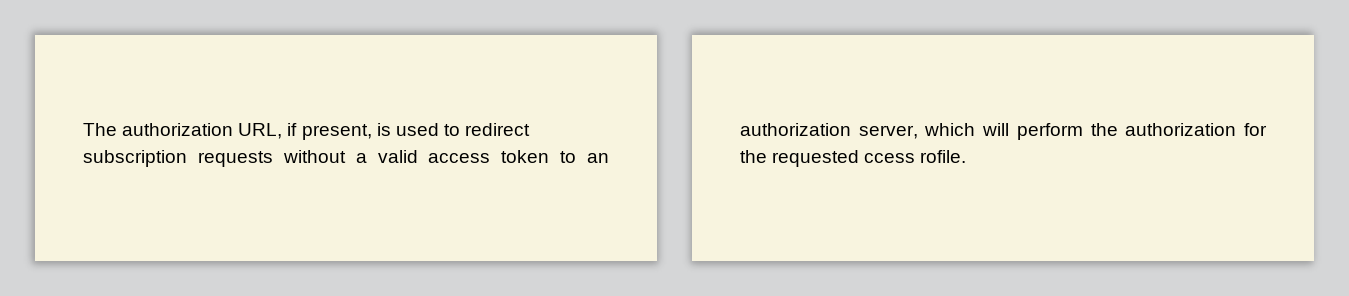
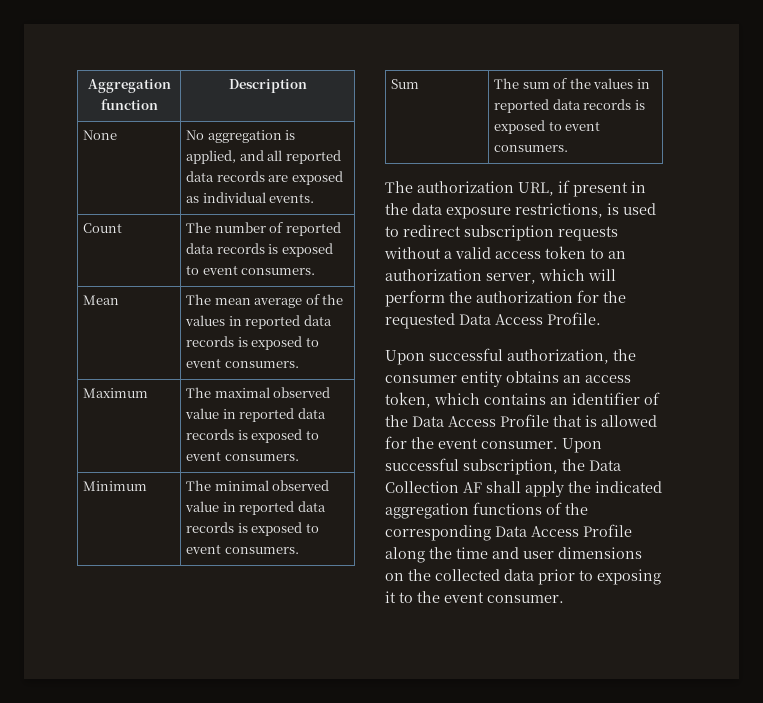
[83,123,372,140] The authorization URL, if present, -> [87,79,171,93] [100,99,158,110] [228,79,307,93] [83,130,118,140] [186,130,296,143] [186,150,341,164] [186,171,343,185] [186,192,315,203] [83,223,123,233] [186,222,341,236] [186,243,333,257] [186,265,316,275] [83,295,120,305] [186,294,344,308] [185,315,332,329] [186,336,319,350] [186,358,299,368] [83,388,149,398] [186,387,331,398] [185,408,326,422] [186,429,319,443] [186,451,299,461] [83,481,148,491] [186,480,330,491] [185,501,326,515] [186,522,319,536] [186,544,299,554] [391,79,420,89] [494,78,650,89] [494,99,645,113] [494,120,601,134] [494,145,569,152] [385,180,646,197] [385,203,603,219] Aggregation function | Description // None | No aggregation is applied, and all reported data records are exposed as individual events. // Count | The number of reported data records is exposed to event consumers. // Mean | The mean average of the values in reported data records is exposed to event consumers. // Maximum | The maximal observed value in reported data records is exposed to event consumers. // Minimum | The minimal observed value in reported data records is exposed to event consumers. // Sum | The sum of the values in reported data records is exposed to event consumers. // The authorization URL, if present in the data exposure restrictions,
[864,150,967,163] ccess rofile. -> [459,312,601,325] [385,348,636,365] [385,371,631,387] [385,392,660,408] [385,414,657,427] [385,436,602,453] [385,458,621,475] [385,481,662,497] [385,502,588,519] [385,524,632,541] [385,547,642,563] [385,569,661,585] [385,591,564,603] Data Access Profile. // Upon successful authorization, the consumer entity obtains an access token, which contains an identifier of the Data Access Profile that is allowed for the event consumer. Upon successful subscription, the Data Collection AF shall apply the indicated aggregation functions of the corresponding Data Access Profile along the time and user dimensions on the collected data prior to exposing it to the event consumer.

